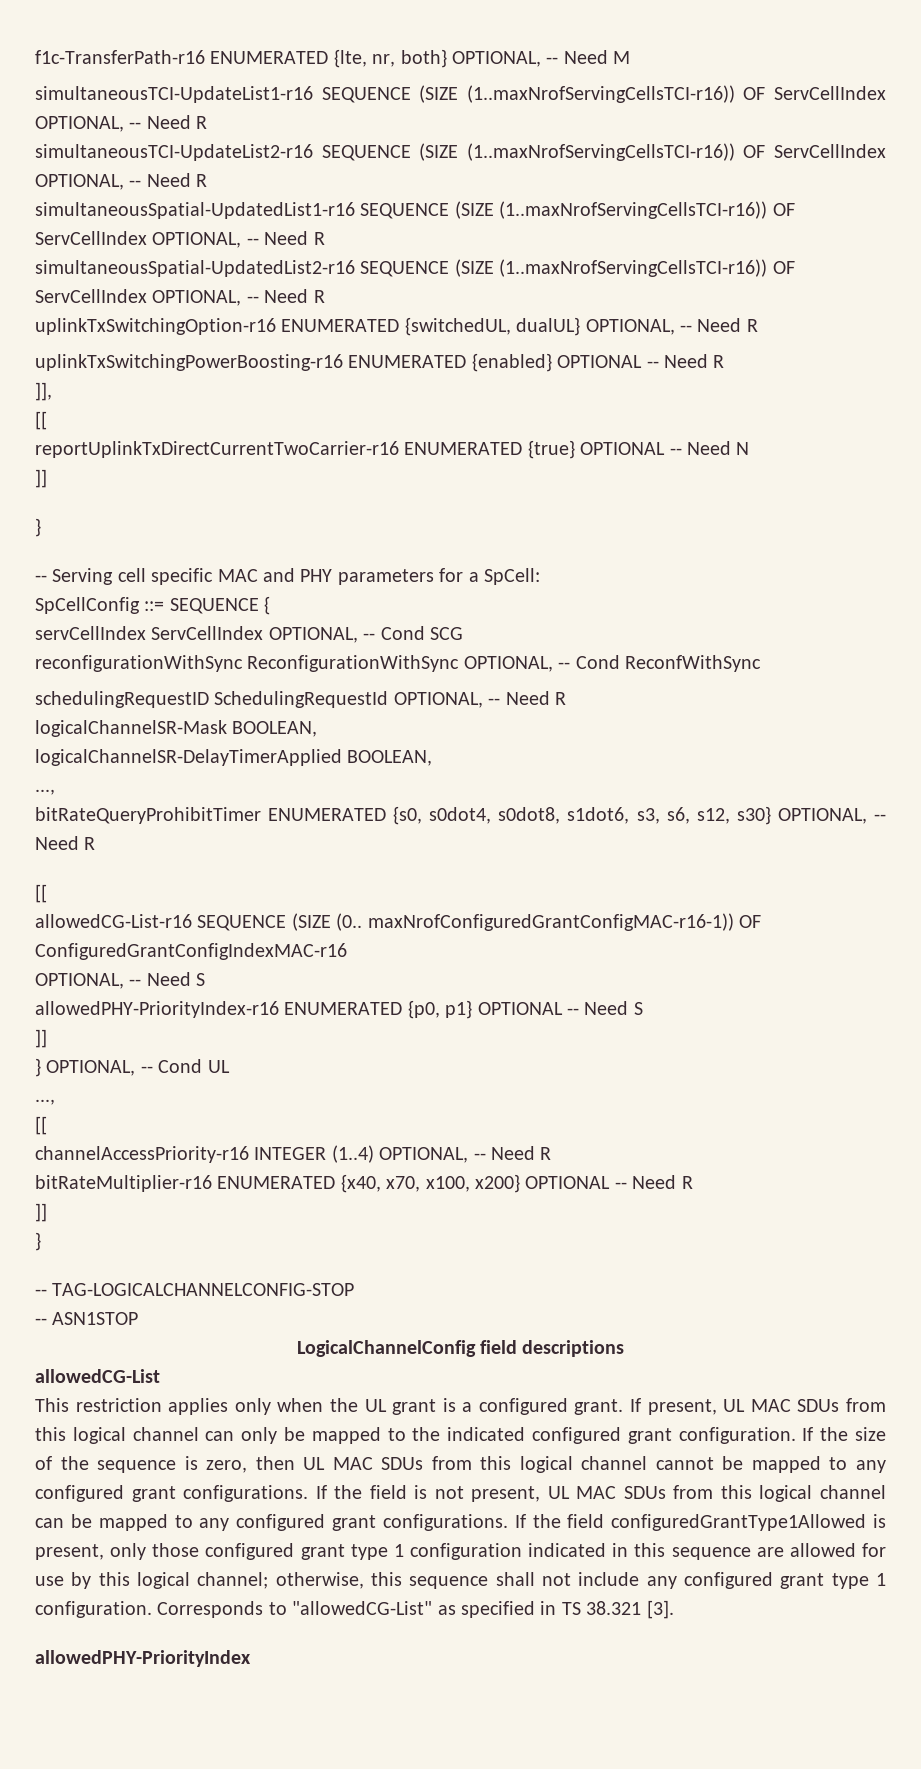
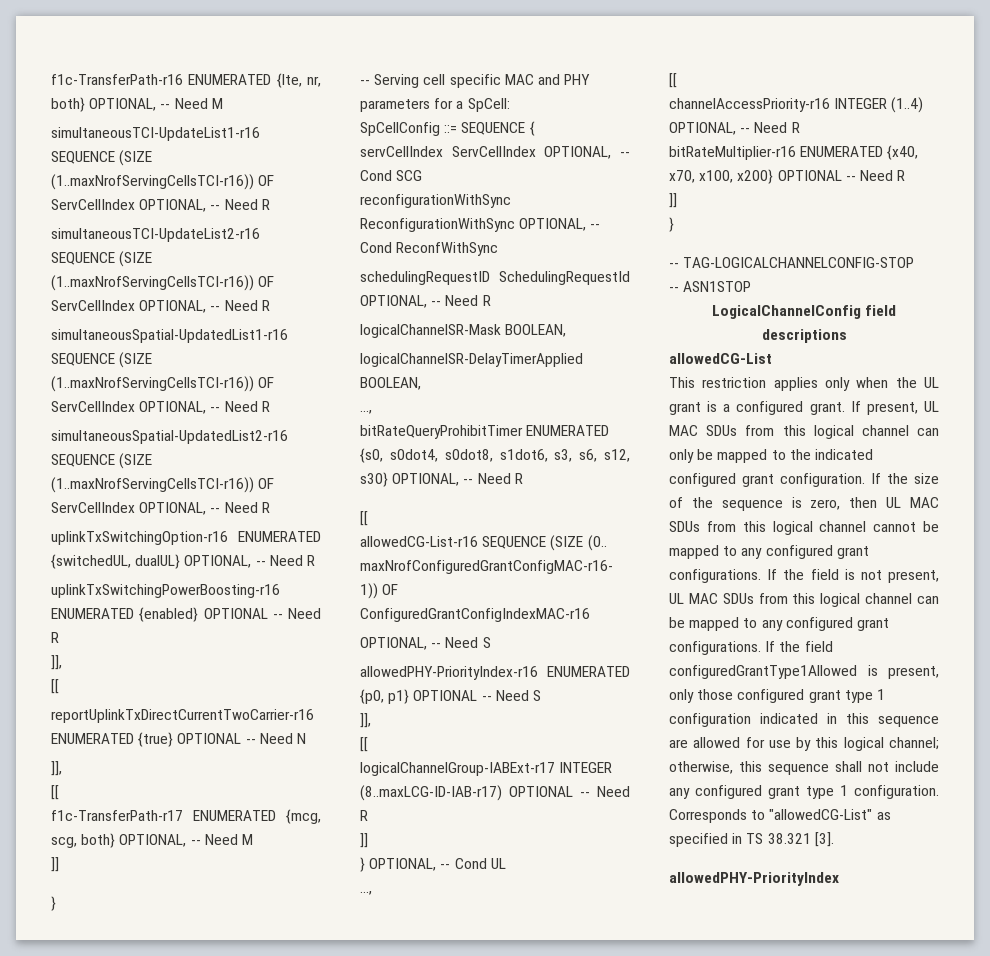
(750, 448) none -> [51,761,62,776] [51,785,59,800] [51,809,321,824] [51,833,253,848] // ]], // [[ // f1c-TransferPath-r17 ENUMERATED {mcg, scg, both} OPTIONAL, -- Need M
(643, 1008) none -> [360,713,371,728] [360,737,368,752] [360,762,613,776] [360,785,630,801] [360,810,368,821] // ]], // [[ // logicalChannelGroup-IABExt-r17 INTEGER (8..maxLCG-ID-IAB-r17) OPTIONAL -- Need R

